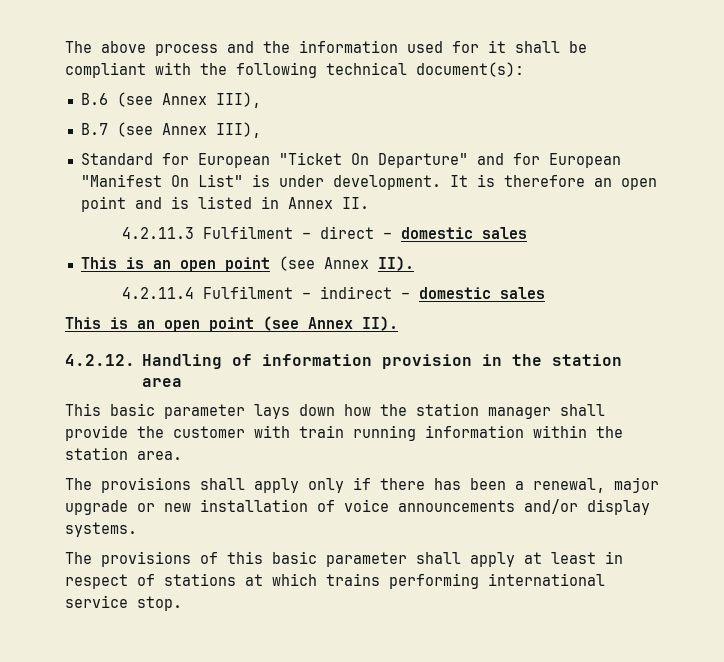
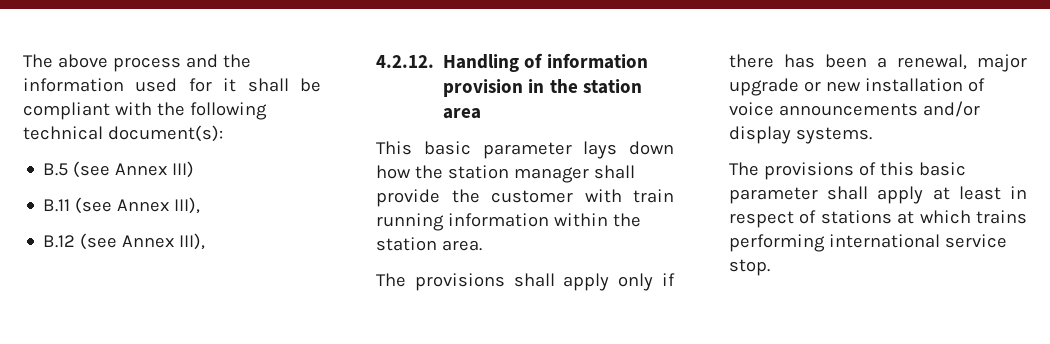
[80,92,261,108] [80,122,261,138] [80,152,621,168] [80,174,657,190] [80,196,369,212] [122,226,528,239] [80,256,414,272] [122,286,546,299] [65,316,398,332] B.6 (see Annex III), // B.7 (see Annex III), // Standard for European "Ticket On Departure" and for European "Manifest On List" is under development. It is therefore an open point and is listed in Annex II. // 4.2.11.3 Fulfilment – direct – domestic sales // This is an open point (see Annex II). // 4.2.11.4 Fulfilment – indirect – domestic sales // This is an open point (see Annex II). -> [43,161,195,178] [43,197,201,214] [43,233,206,250] B.5 (see Annex III) // B.11 (see Annex III), // B.12 (see Annex III),

